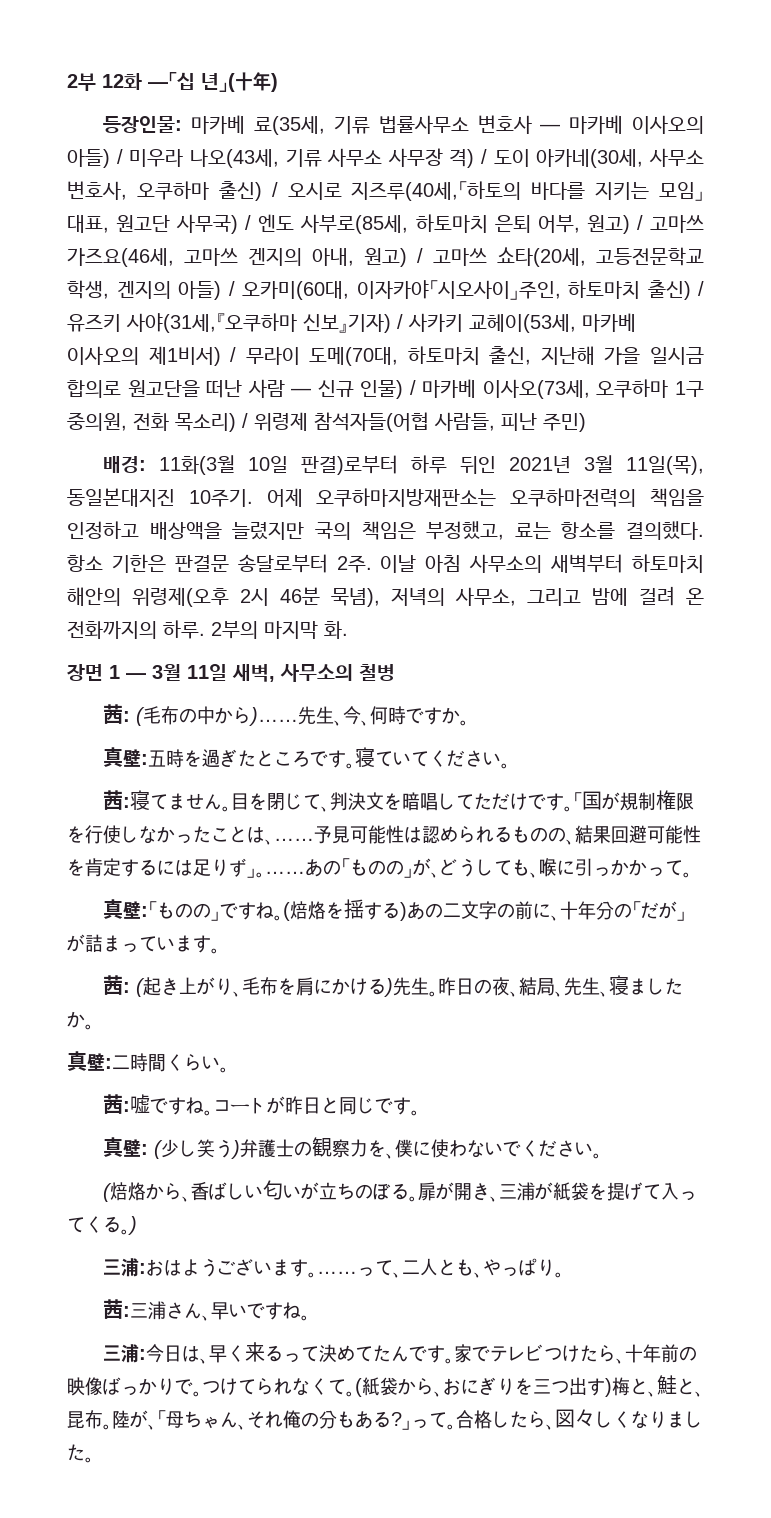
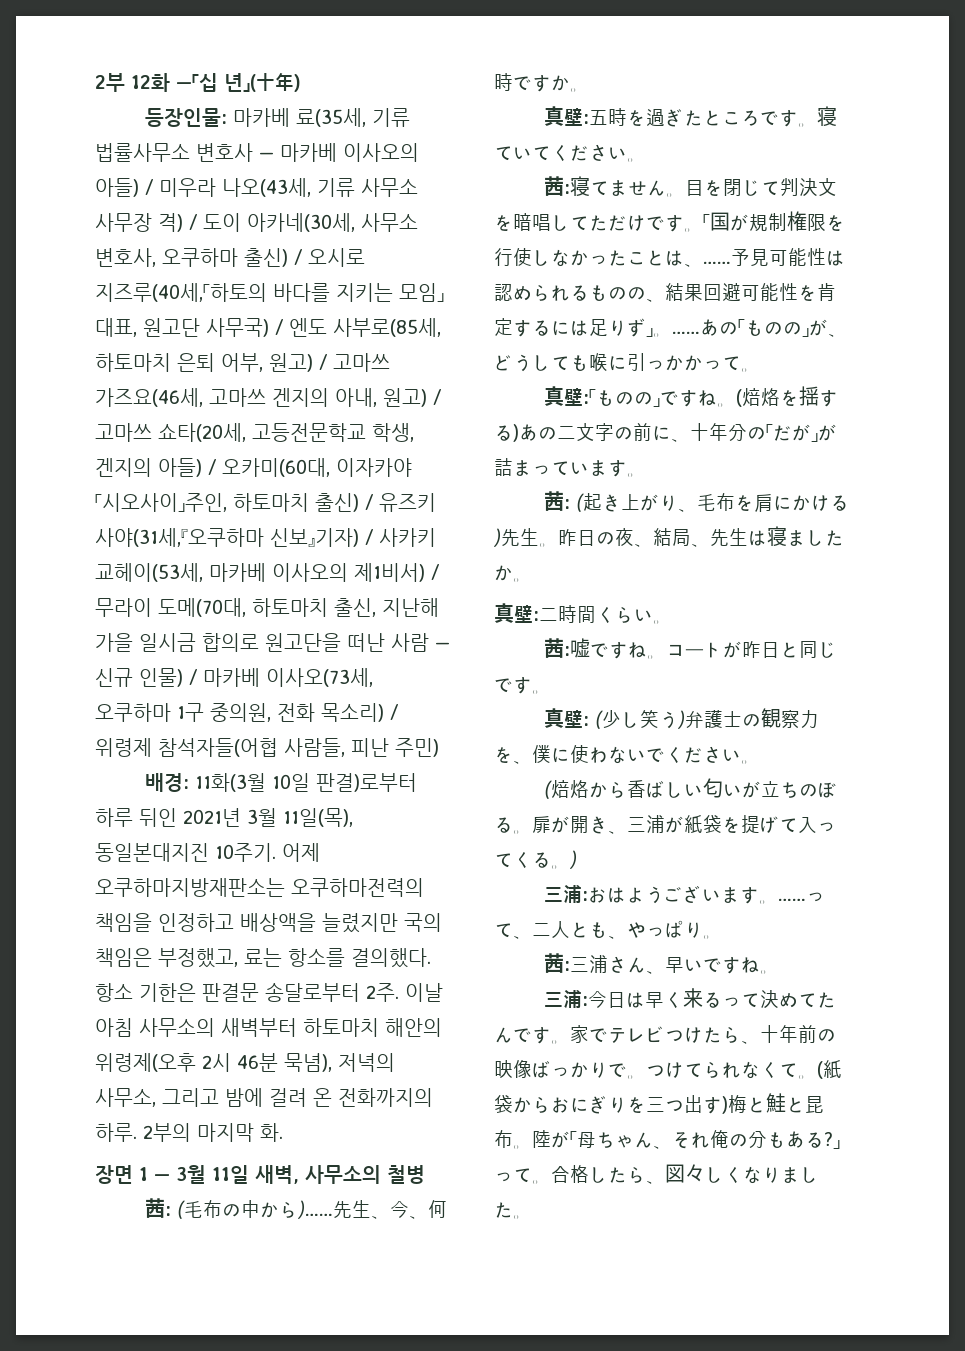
[321,806,331,812] 、 -> (781, 188) none
[530,872,539,878] 、 -> (589, 363) none
[600,991,610,997] 、 -> [748,530,767,546] は
[182,1196,192,1202] 、 -> (628, 790) none
[200,1358,210,1364] 、 -> (646, 1000) none
[434,1391,443,1397] 、 -> (551, 1105) none
[648,1375,704,1397] 、鮭と、 -> [766,1093,805,1113] 鮭と
[148,1424,157,1430] 、 -> (570, 1139) none

